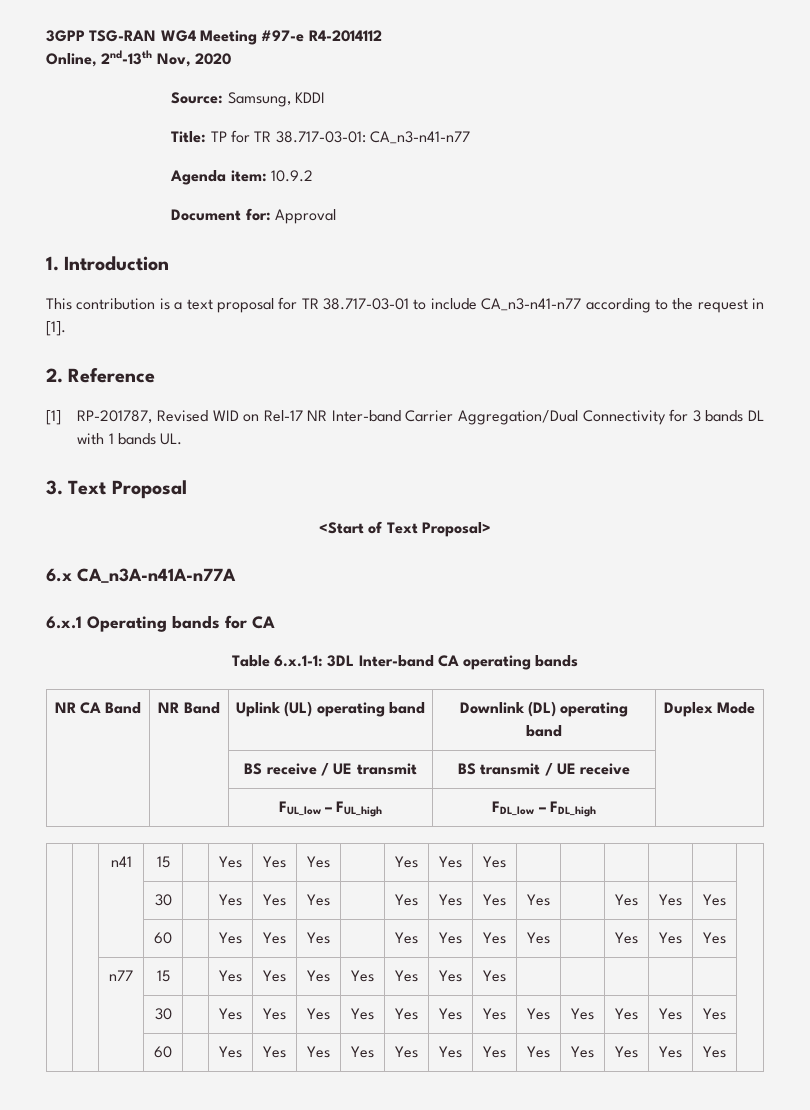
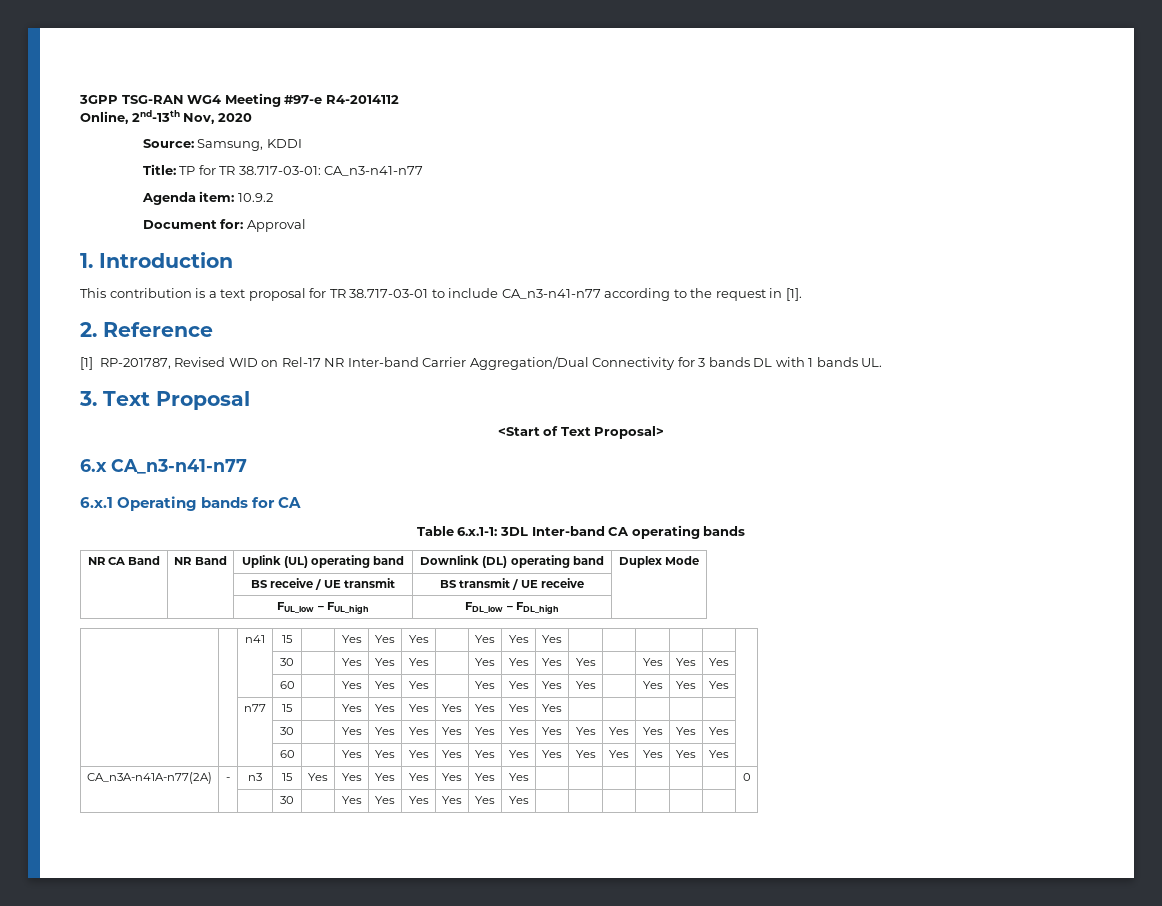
[77,568,236,583] CA_n3A-n41A-n77A -> [111,459,247,474] CA_n3-n41-n77
(726, 1052) none -> [87,772,212,784] [226,777,230,781] [248,773,262,781] [281,773,293,781] [308,773,328,781] [341,773,362,781] [375,773,395,781] [408,773,429,781] [442,773,462,781] [475,773,495,781] [508,773,529,781] [742,773,751,781] [280,796,294,804] [341,796,362,804] [375,796,395,804] [408,796,429,804] [442,796,462,804] [475,796,495,804] [508,796,529,804] // CA_n3A-n41A-n77(2A) | - | n3 | 15 | Yes | Yes | Yes | Yes | Yes | Yes | Yes | | | | | | | 0 // | | | 30 | | Yes | Yes | Yes | Yes | Yes | Yes | | | | | | |

